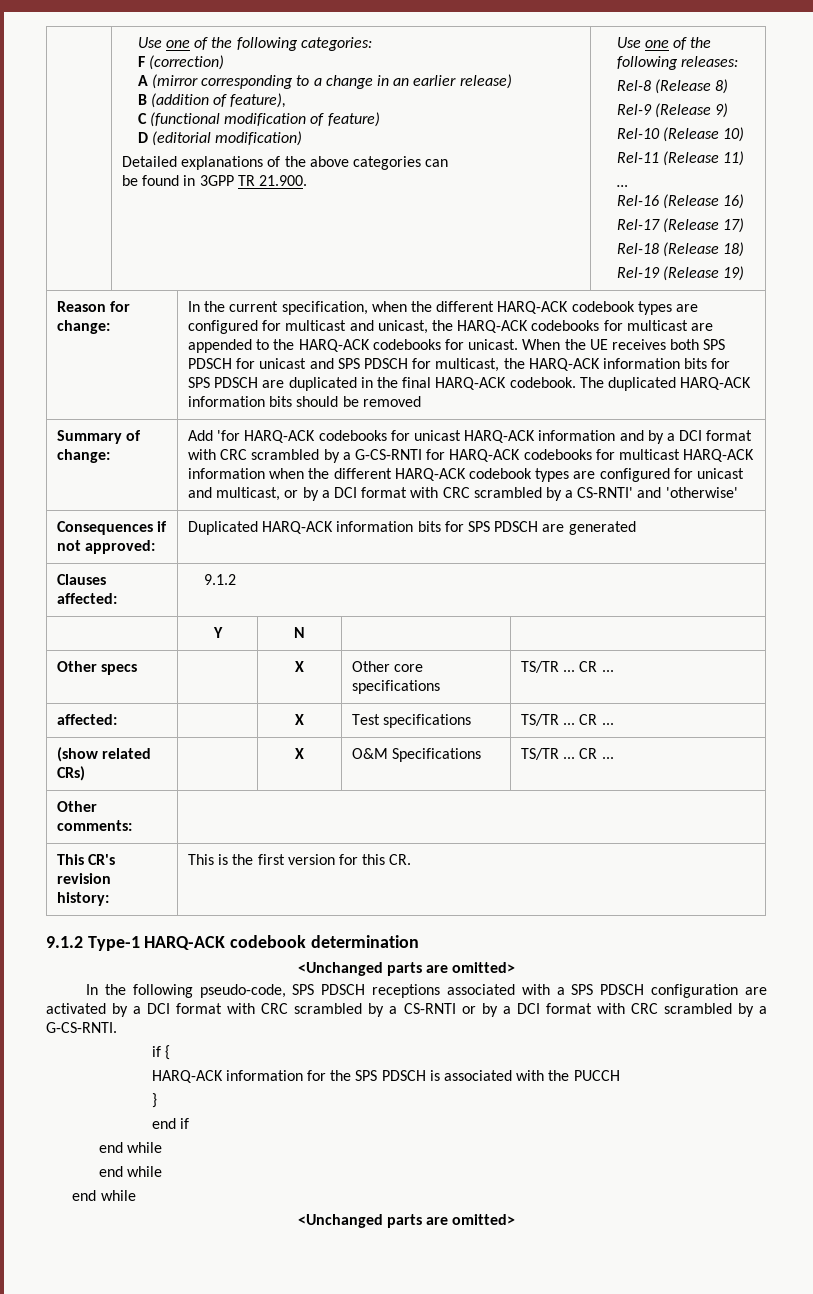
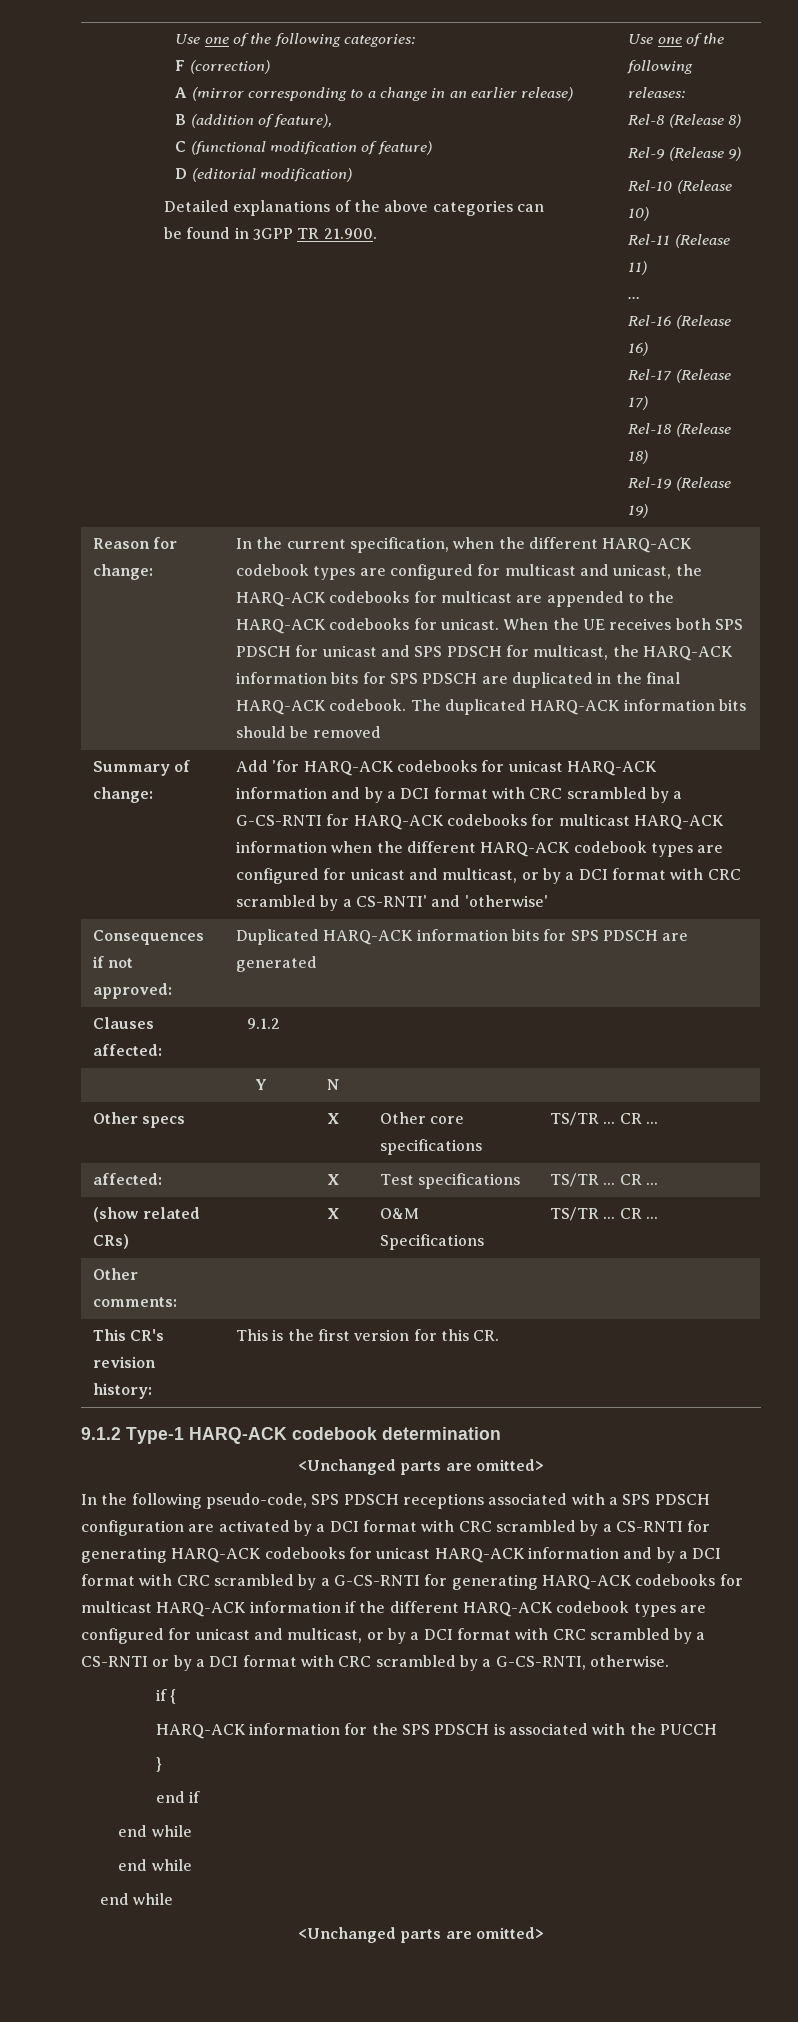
(456, 1008) none -> [687,1520,711,1532] [81,1547,722,1563] [81,1574,743,1590] [81,1601,706,1617] [81,1628,363,1644] for generating HARQ-ACK codebooks for unicast HARQ-ACK information and by a DCI format with CRC scrambled by a G-CS-RNTI for generating HARQ-ACK codebooks for multicast HARQ-ACK information if the different HARQ-ACK codebook types are configured for unicast and multicast,
[46,1022,117,1033] G-CS-RNTI. -> [81,1655,669,1671] CS-RNTI or by a DCI format with CRC scrambled by a G-CS-RNTI, otherwise.

